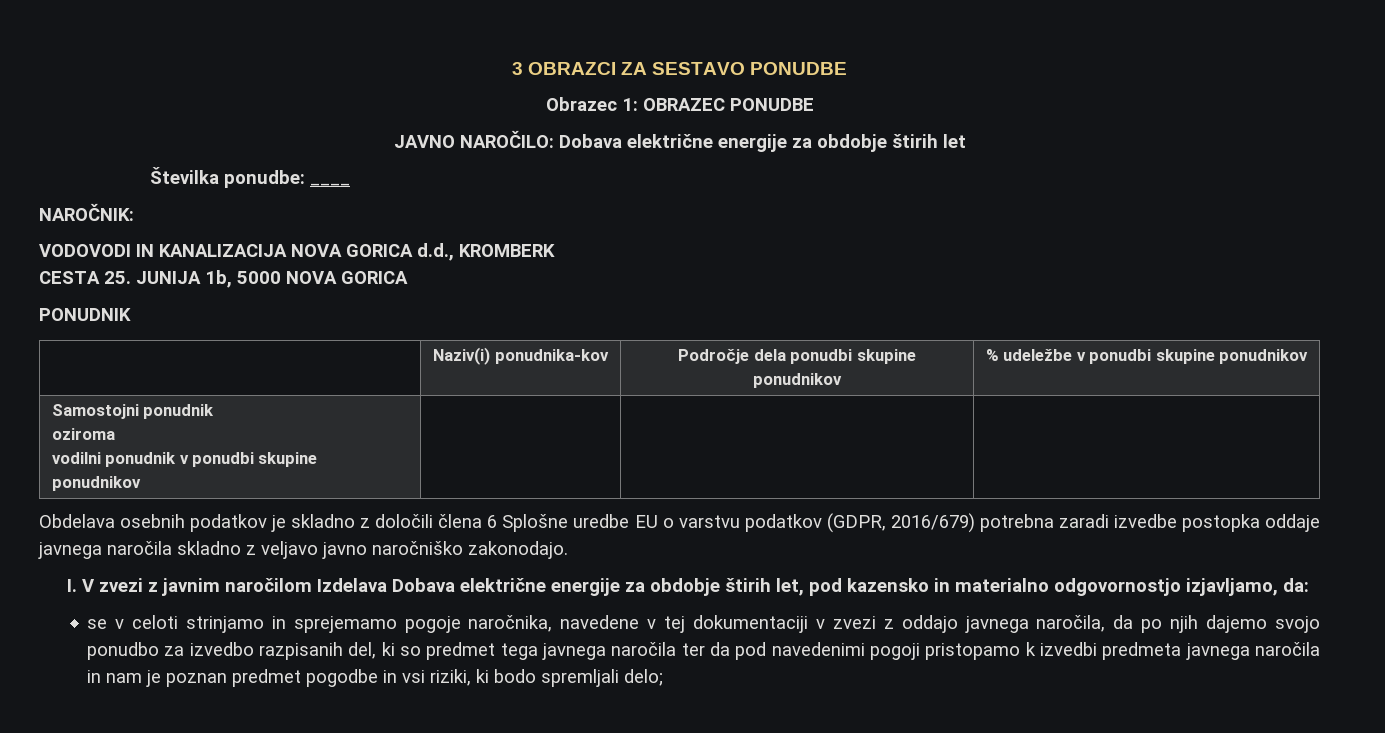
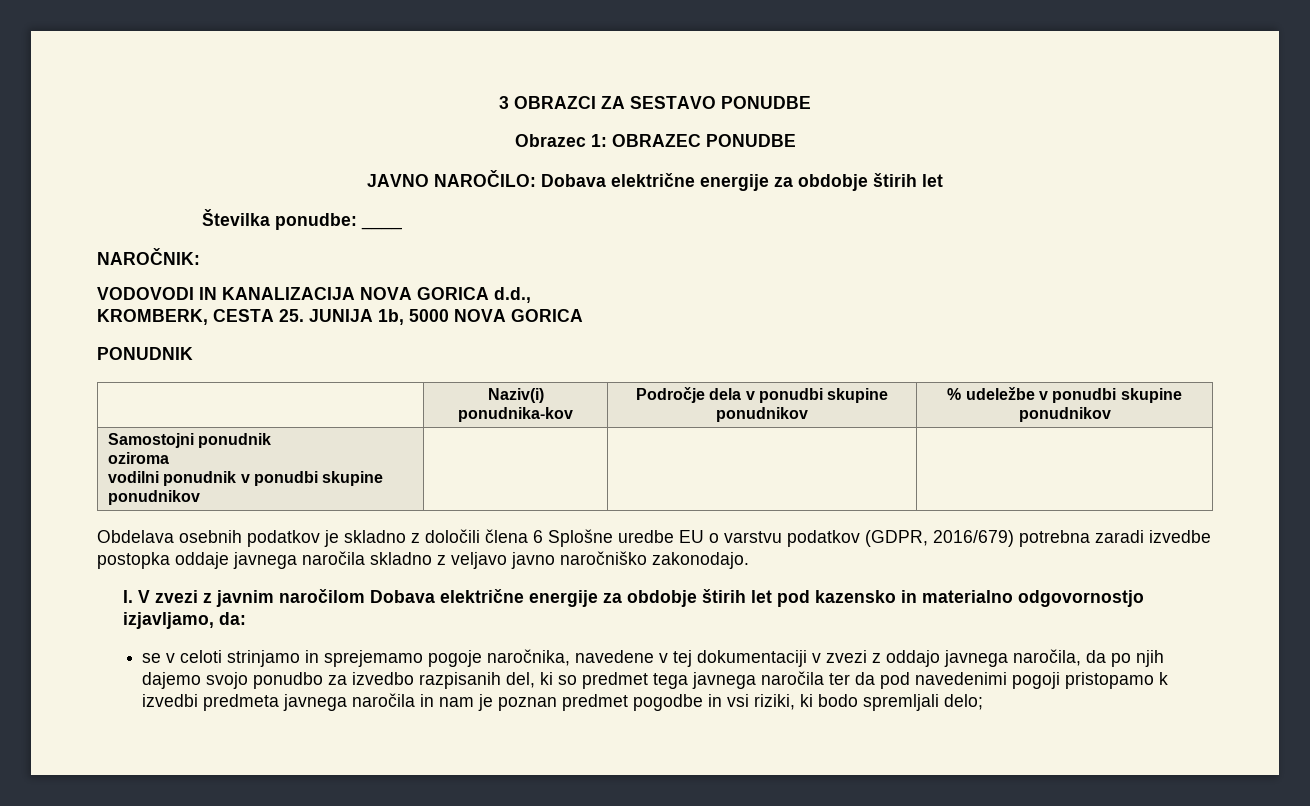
[459,244,555,257] KROMBERK // -> [97,309,208,325] // KROMBERK,
(786, 355) none -> [745,391,755,400] v
[316,578,804,596] Izdelava Dobava električne energije za obdobje štirih let, -> [370,589,773,607] Dobava električne energije za obdobje štirih let

